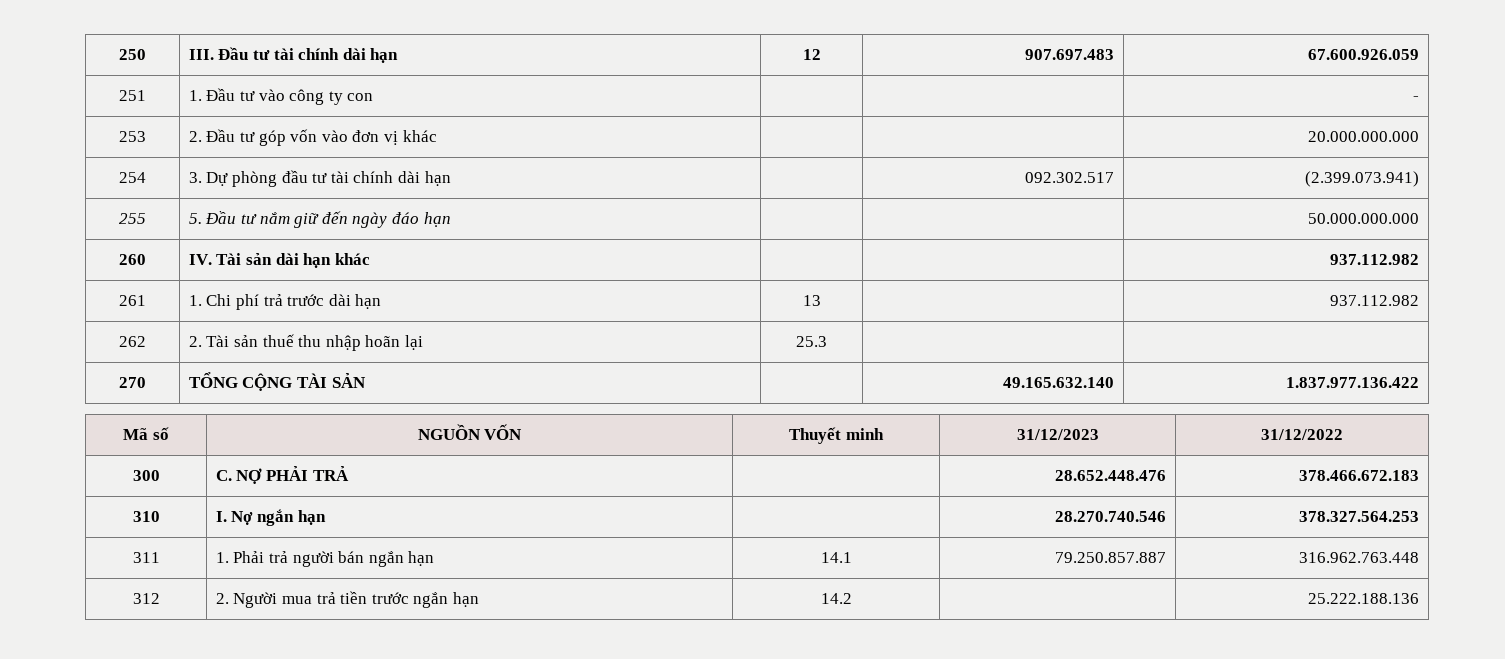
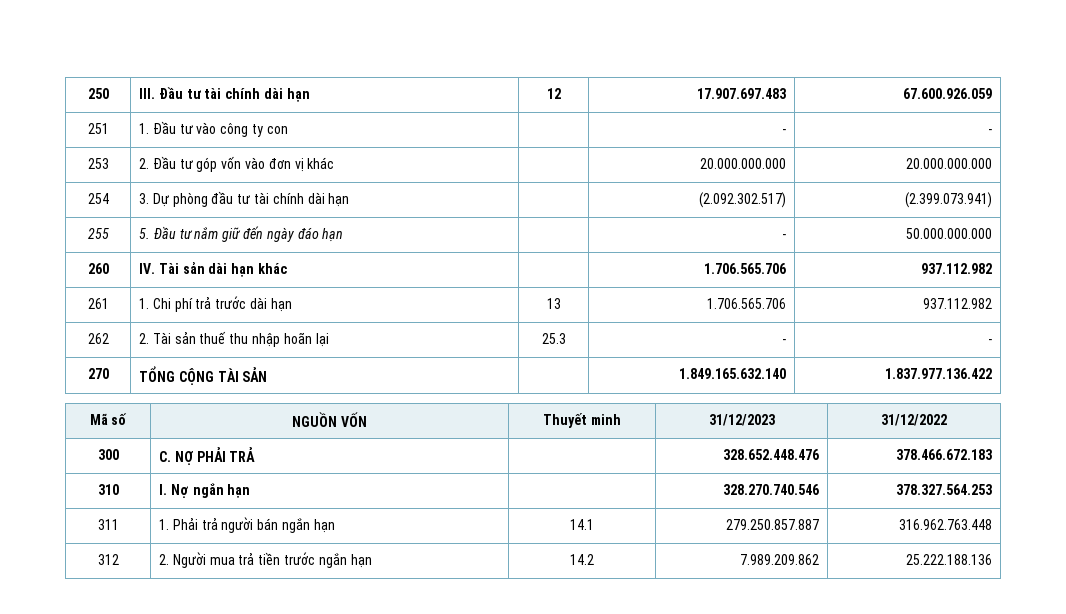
[1025,49,1115,60] 907.697.483 -> [696,88,786,99] 17.907.697.483
(374, 97) none -> [781,129,786,134] -
(437, 136) none -> [699,158,786,169] 20.000.000.000
[1025,172,1115,183] 092.302.517 -> [698,192,786,208] (2.092.302.517)
(451, 219) none -> [781,234,786,239] -
(370, 259) none -> [703,263,786,274] 1.706.565.706
(821, 300) none -> [706,298,786,309] 1.706.565.706
(827, 341) | -> [781,339,786,344] [987,339,992,344] - | -
[1003,377,1115,388] 49.165.632.140 -> [678,368,786,379] 1.849.165.632.140
[1055,470,1167,481] 28.652.448.476 -> [722,449,819,460] 328.652.448.476
[1055,511,1167,522] 28.270.740.546 -> [722,484,819,495] 328.270.740.546
[1055,552,1167,563] 79.250.857.887 -> [725,519,819,530] 279.250.857.887
(852, 598) none -> [739,554,819,565] 7.989.209.862

